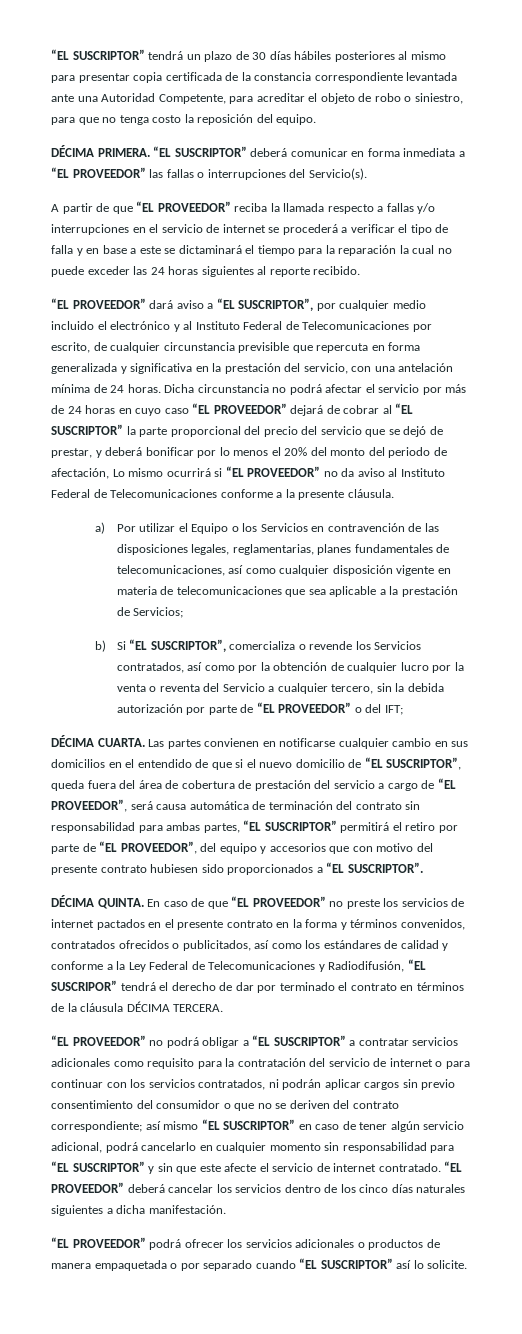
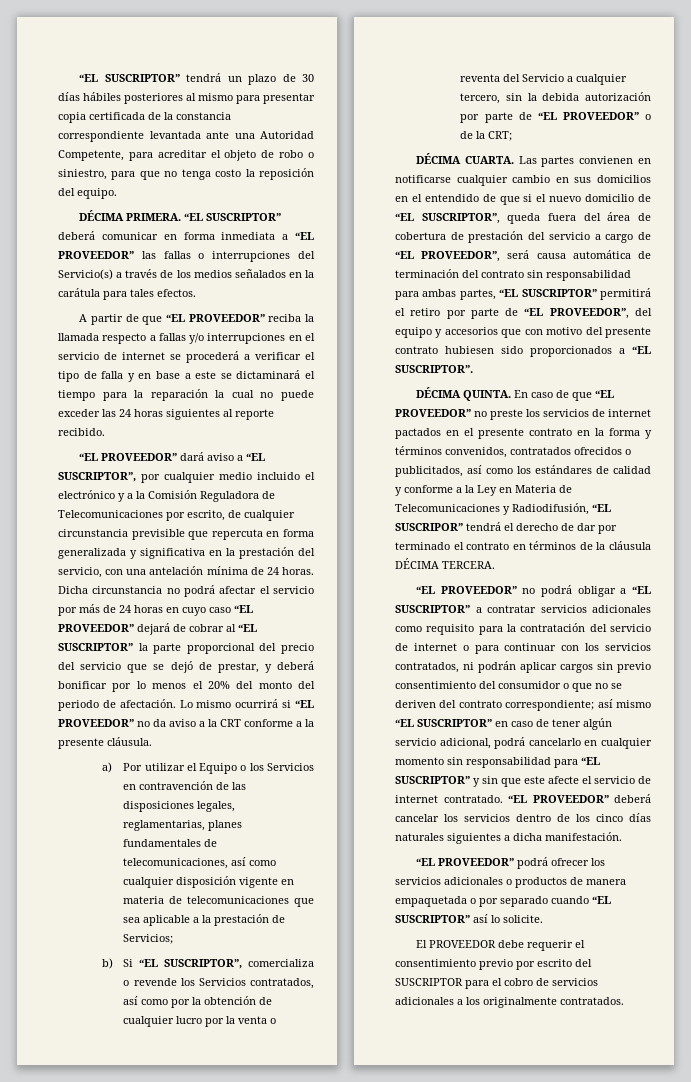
[308,168,367,180] Servicio(s). -> [58,269,314,280] [58,288,196,300] Servicio(s) a través de los medios señalados en la carátula para tales efectos.
[183,321,283,330] al Instituto Federal -> [127,490,259,502] a la Comisión Reguladora
[51,468,109,479] afectación, -> [119,699,176,708] afectación.
[388,468,445,477] [51,489,218,498] al Instituto Federal de Telecomunicaciones -> [199,719,241,727] a la CRT
[365,704,403,715] del IFT; -> [460,131,513,141] de la CRT;
[149,961,189,970] Federal -> [499,485,556,493] en Materia
(468, 1264) none -> [416,940,586,951] [395,959,592,970] [395,978,598,989] [395,997,624,1008] // El PROVEEDOR debe requerir el consentimiento previo por escrito del SUSCRIPTOR para el cobro de servicios adicionales a los originalmente contratados.

